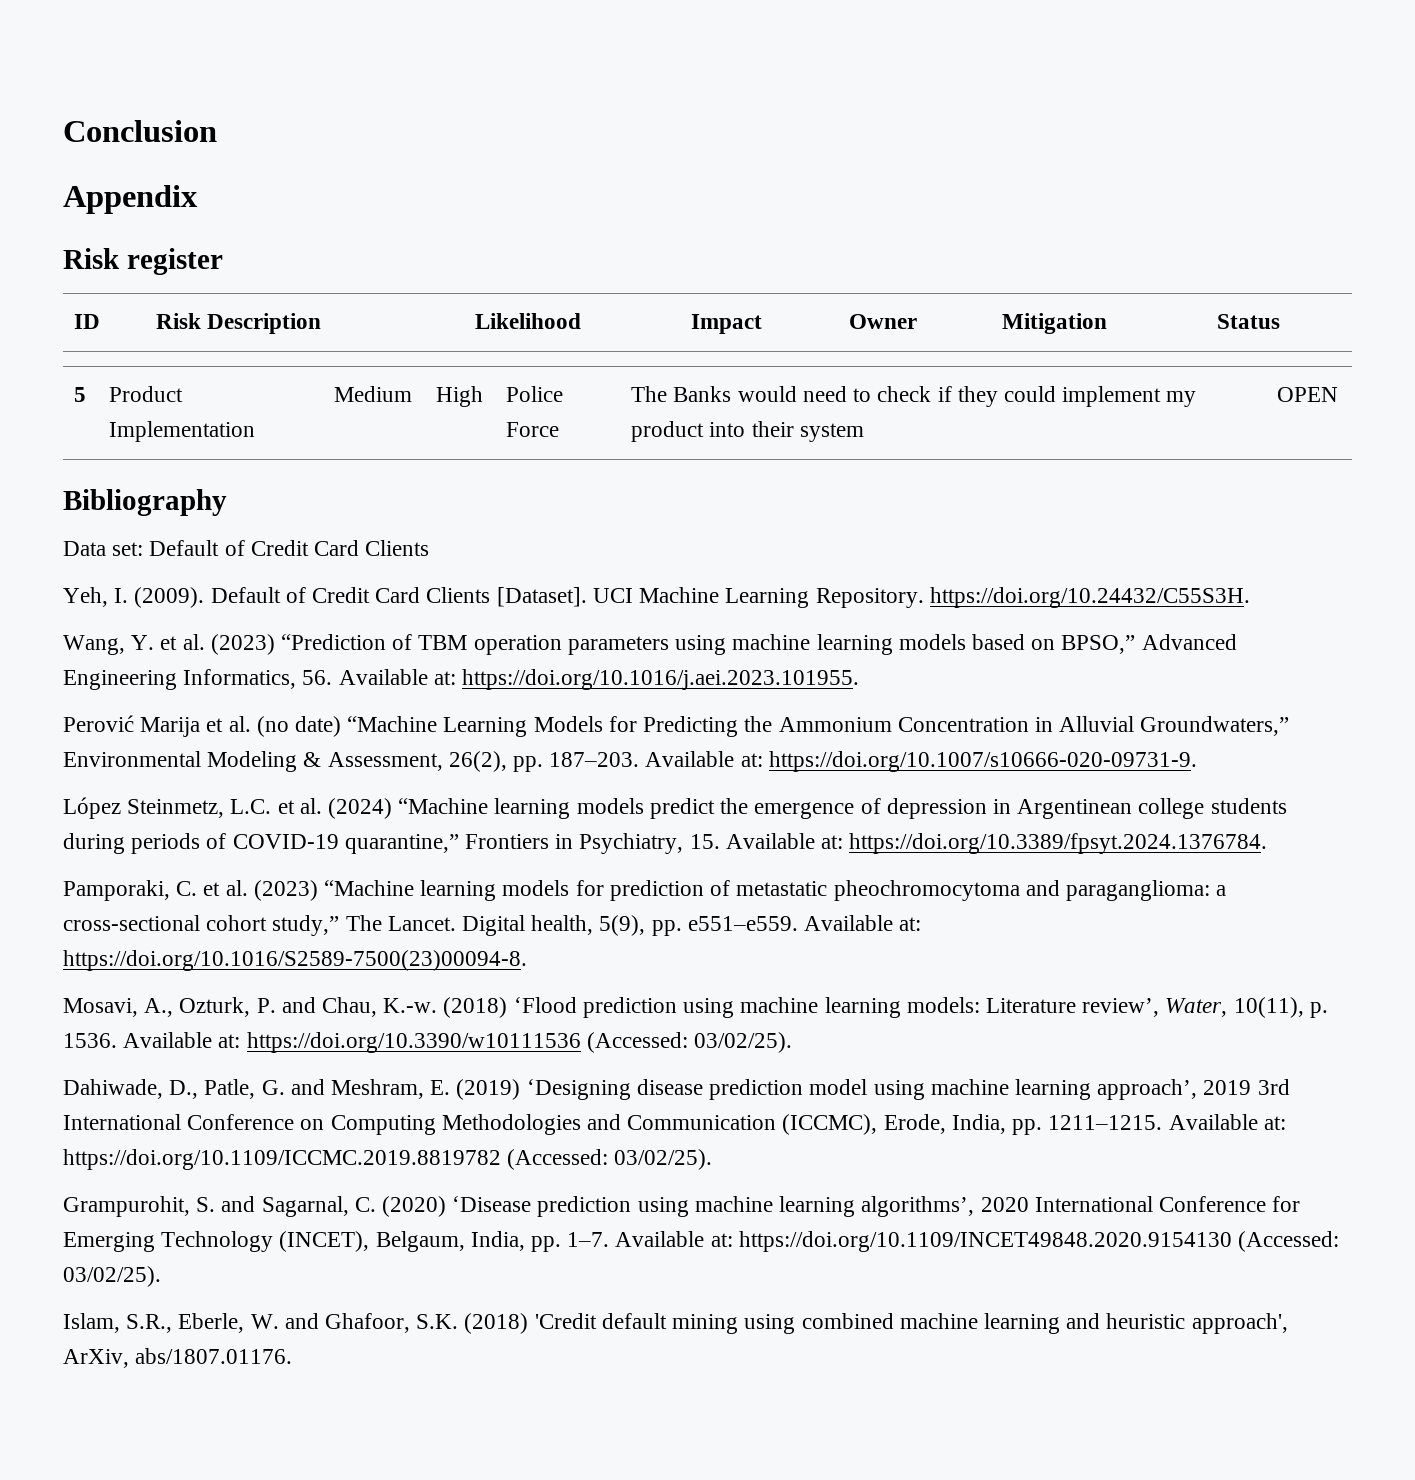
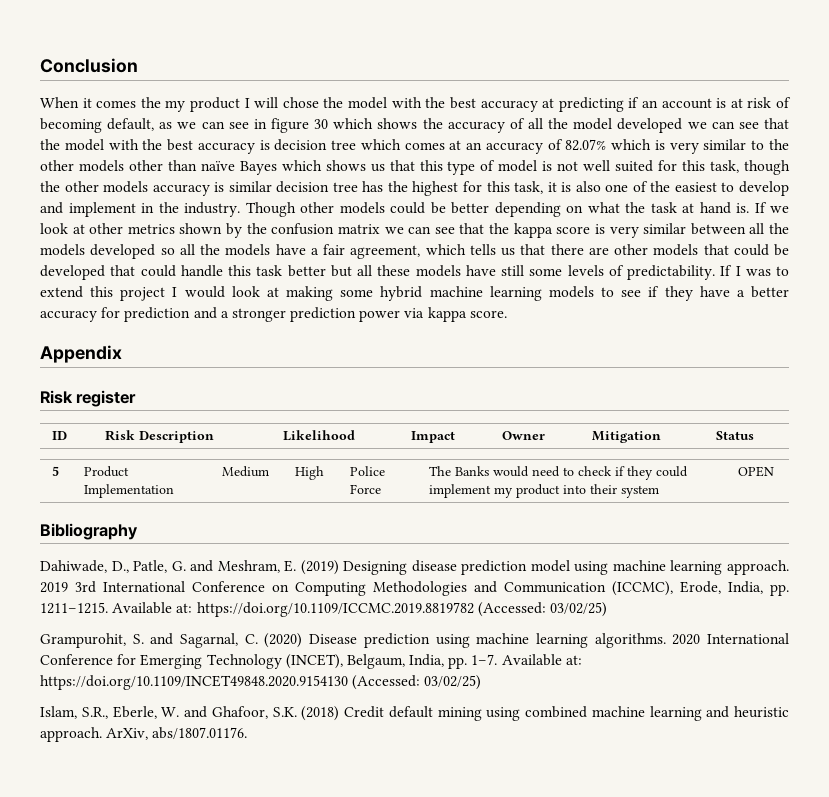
(217, 131) none -> [40,97,791,112] [40,118,789,133] [40,139,790,154] [40,160,791,175] [40,181,789,196] [40,202,789,217] [40,223,789,238] [40,244,789,259] [40,265,789,280] [40,286,789,301] [40,307,507,322] // When it comes the my product I will chose the model with the best accuracy at predicting if an account is at risk of becoming default, as we can see in figure 30 which shows the accuracy of all the model developed we can see that the model with the best accuracy is decision tree which comes at an accuracy of 82.07% which is very similar to the other models other than naïve Bayes which shows us that this type of model is not well suited for this task, though the other models accuracy is similar decision tree has the highest for this task, it is also one of the easiest to develop and implement in the industry. Though other models could be better depending on what the task at hand is. If we look at other metrics shown by the confusion matrix we can see that the kappa score is very similar between all the models developed so all the models have a fair agreement, which tells us that there are other models that could be developed that could handle this task better but all these models have still some levels of predictability. If I was to extend this project I would look at making some hybrid machine learning models to see if they have a better accuracy for prediction and a stronger prediction power via kappa score.
[63,540,430,556] [63,587,1250,608] [63,634,1237,655] [63,669,860,690] [63,715,1290,737] [63,751,1197,772] [63,797,1287,819] [63,833,1268,854] [63,880,1227,901] [63,915,922,936] [63,950,527,971] [63,997,1328,1018] [63,1032,793,1053] // Data set: Default of Credit Card Clients // Yeh, I. (2009). Default of Credit Card Clients [Dataset]. UCI Machine Learning Repository. https://doi.org/10.24432/C55S3H. // Wang, Y. et al. (2023) “Prediction of TBM operation parameters using machine learning models based on BPSO,” Advanced Engineering Informatics, 56. Available at: https://doi.org/10.1016/j.aei.2023.101955. // Perović Marija et al. (no date) “Machine Learning Models for Predicting the Ammonium Concentration in Alluvial Groundwaters,” Environmental Modeling & Assessment, 26(2), pp. 187–203. Available at: https://doi.org/10.1007/s10666-020-09731-9. // López Steinmetz, L.C. et al. (2024) “Machine learning models predict the emergence of depression in Argentinean college students during periods of COVID-19 quarantine,” Frontiers in Psychiatry, 15. Available at: https://doi.org/10.3389/fpsyt.2024.1376784. // Pamporaki, C. et al. (2023) “Machine learning models for prediction of metastatic pheochromocytoma and paraganglioma: a cross-sectional cohort study,” The Lancet. Digital health, 5(9), pp. e551–e559. Available at: https://doi.org/10.1016/S2589-7500(23)00094-8. // Mosavi, A., Ozturk, P. and Chau, K.-w. (2018) ‘Flood prediction using machine learning models: Literature review’, Water, 10(11), p. 1536. Available at: https://doi.org/10.3390/w10111536 (Accessed: 03/02/25). -> (138, 531) none
[526,1079,631,1100] ‘Designing -> [343,561,408,575] Designing
[1097,1079,1198,1100] approach’, -> [726,560,789,575] approach.
[614,1149,713,1170] 03/02/25). -> [549,602,607,617] 03/02/25)
[452,1196,975,1217] ‘Disease prediction using machine learning algorithms’, -> [309,633,666,648] Disease prediction using machine learning algorithms.
[63,1266,161,1287] 03/02/25). -> [424,675,482,690] 03/02/25)
[534,1313,597,1329] 'Credit -> [344,706,384,718] Credit
[1191,1313,1288,1334] approach', -> [40,727,102,742] approach.

